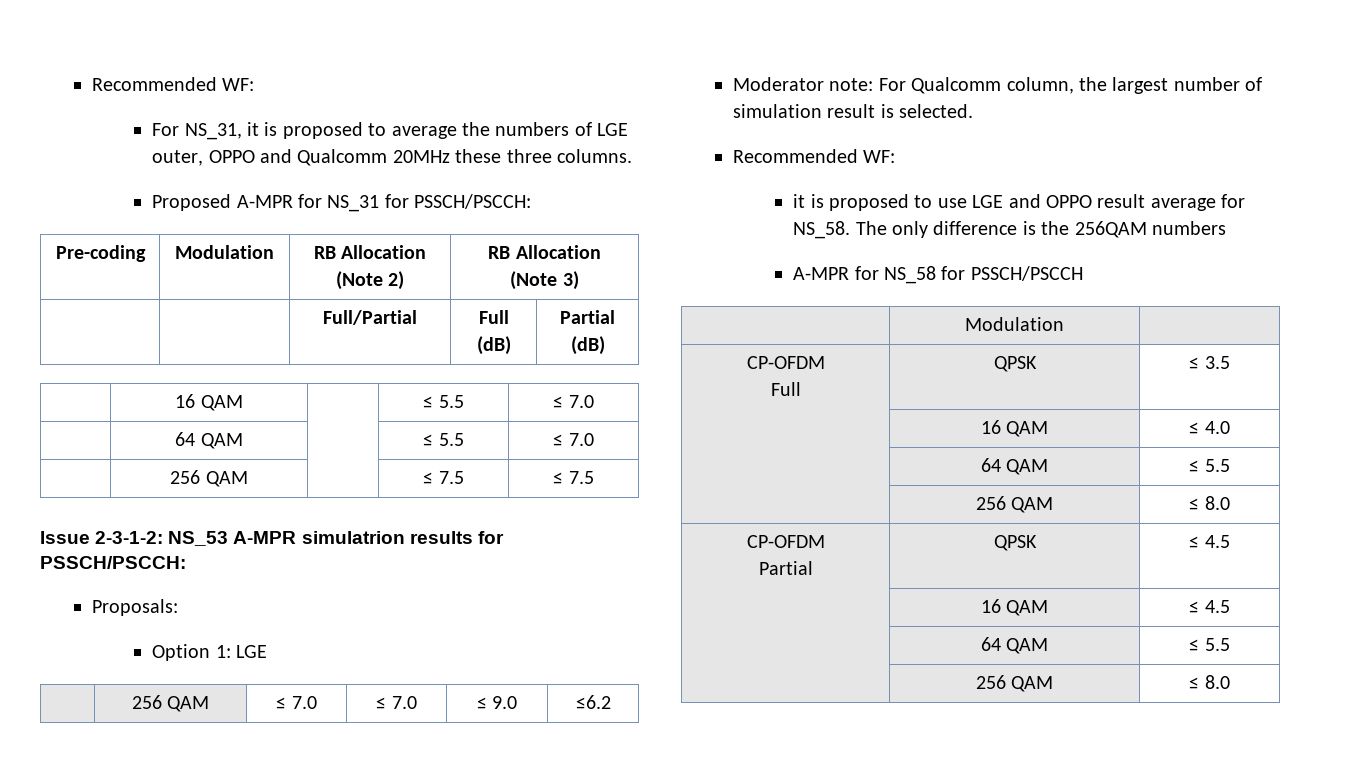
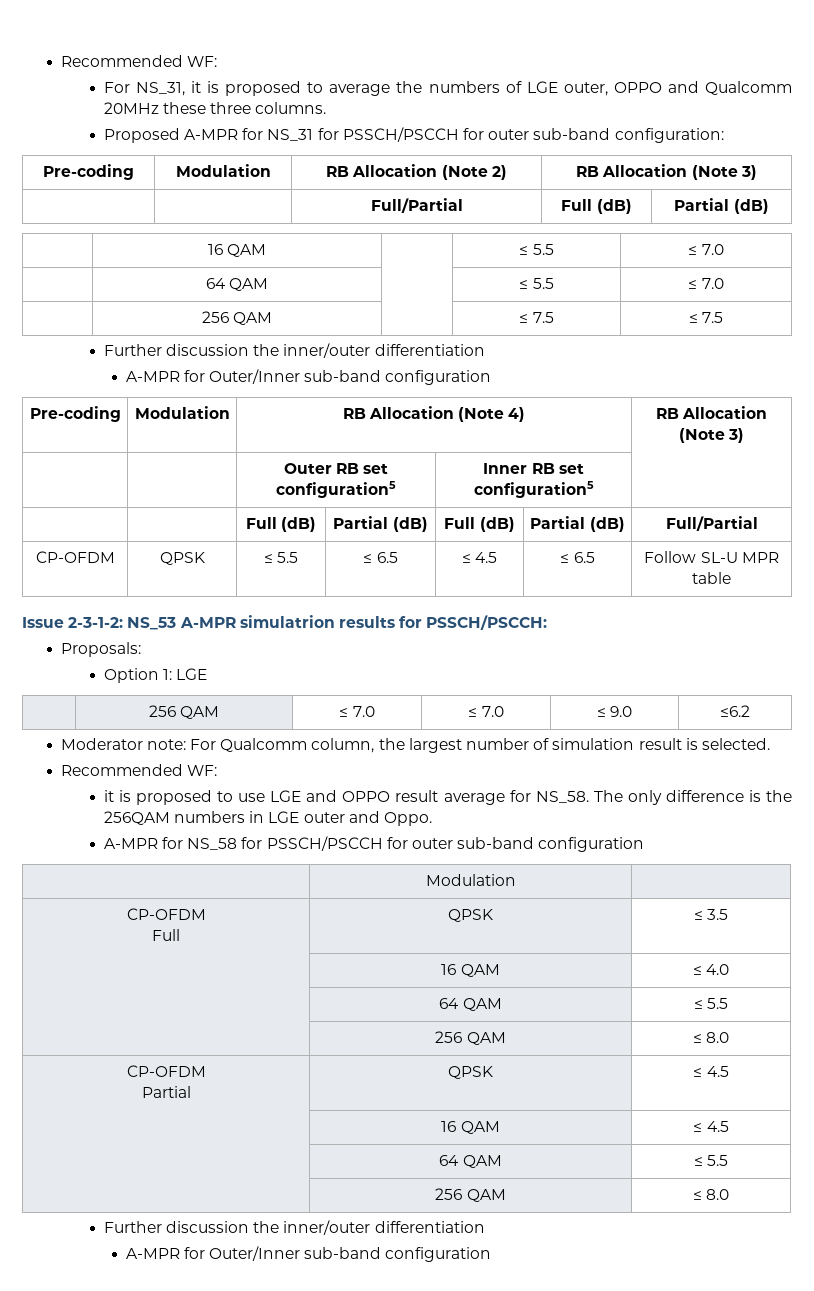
[414,194,532,209] PSSCH/PSCCH: -> [342,127,724,143] PSSCH/PSCCH for outer sub-band configuration:
(594, 477) none -> [103,343,485,358] [125,369,492,385] [29,406,121,422] [134,406,230,419] [342,406,526,422] [655,406,768,419] [678,428,745,443] [283,463,389,474] [276,481,396,498] [483,463,584,474] [473,481,594,498] [245,517,317,532] [333,516,428,532] [444,517,515,532] [530,516,625,532] [665,516,758,531] [35,551,115,563] [159,552,205,565] [263,552,299,563] [363,552,398,563] [461,552,498,563] [560,552,595,563] [644,551,779,563] [692,572,731,584] // Further discussion the inner/outer differentiation // A-MPR for Outer/Inner sub-band configuration // Pre-coding | Modulation | RB Allocation (Note 4) | RB Allocation (Note 3) // | | Outer RB set configuration5 | Inner RB set configuration5 | // | | Full (dB) | Partial (dB) | Full (dB) | Partial (dB) | Full/Partial // CP-OFDM | QPSK | ≤ 5.5 | ≤ 6.5 | ≤ 4.5 | ≤ 6.5 | Follow SL-U MPR table
(1226, 228) none -> [249,811,433,826] in LGE outer and Oppo.
(1083, 273) none -> [386,837,645,852] for outer sub-band configuration
(1230, 682) none -> [103,1220,485,1235] [125,1246,492,1262] // Further discussion the inner/outer differentiation // A-MPR for Outer/Inner sub-band configuration

